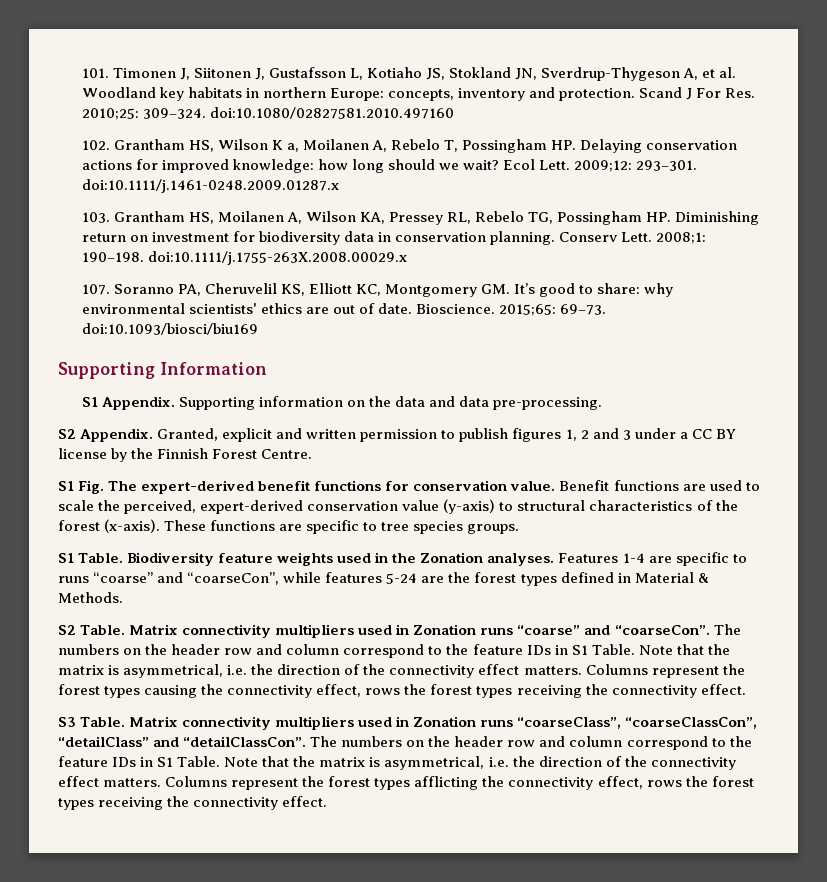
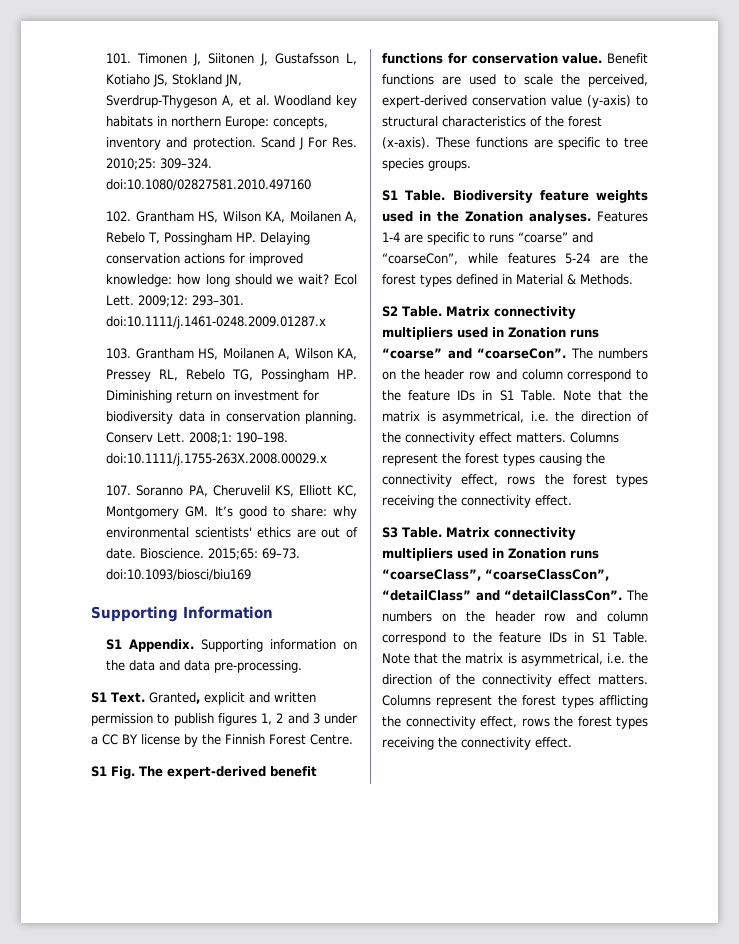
[271,140,299,152] K a, -> [265,211,286,223] KA,
[58,428,154,442] S2 Appendix. -> [91,692,145,703] S1 Text.

